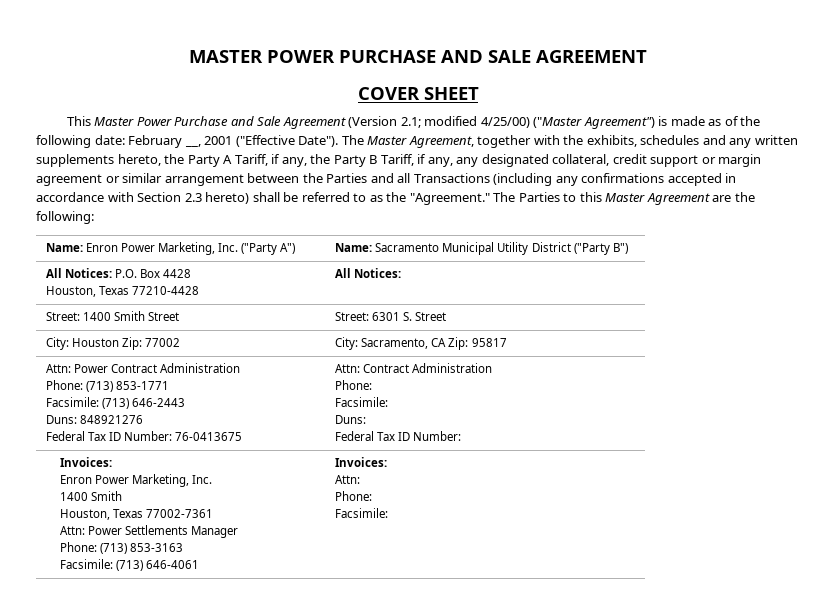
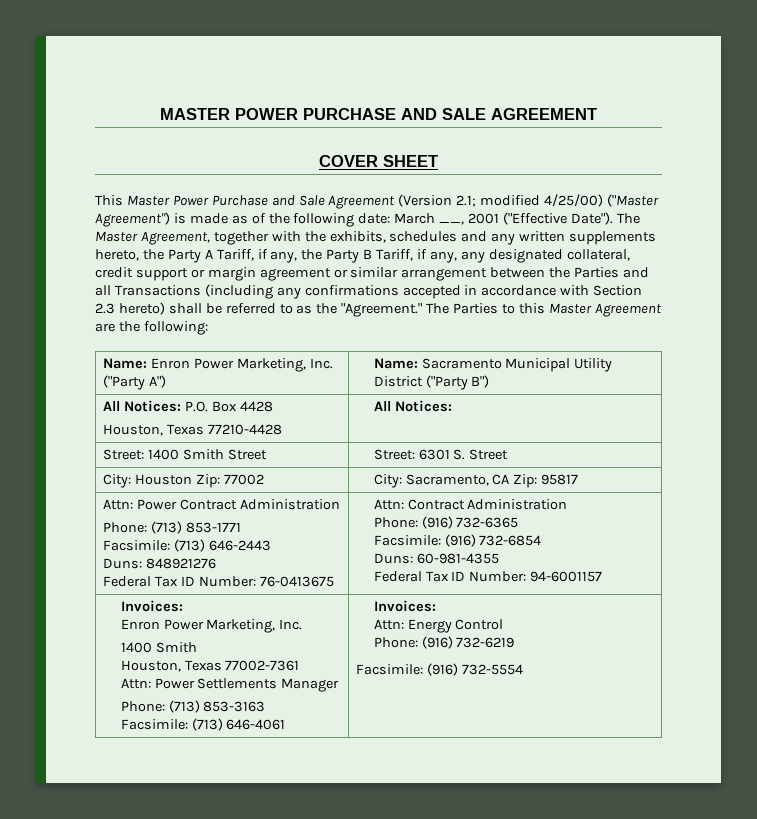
[128,135,183,148] February -> [394,213,436,224] March
[335,397,389,407] [335,415,367,424] [335,431,462,441] // Facsimile: // Duns: // Federal Tax ID Number: -> [421,516,519,529] [373,534,542,547] [373,553,499,564] [373,571,603,582] (916) 732-6365 // Facsimile: (916) 732-6854 // Duns: 60-981-4355 // Federal Tax ID Number: 94-6001157
[335,491,373,501] [335,508,389,518] // Phone: // Facsimile: -> [407,619,504,633] [373,636,515,649] [356,663,524,676] Energy Control // Phone: (916) 732-6219 // Facsimile: (916) 732-5554

